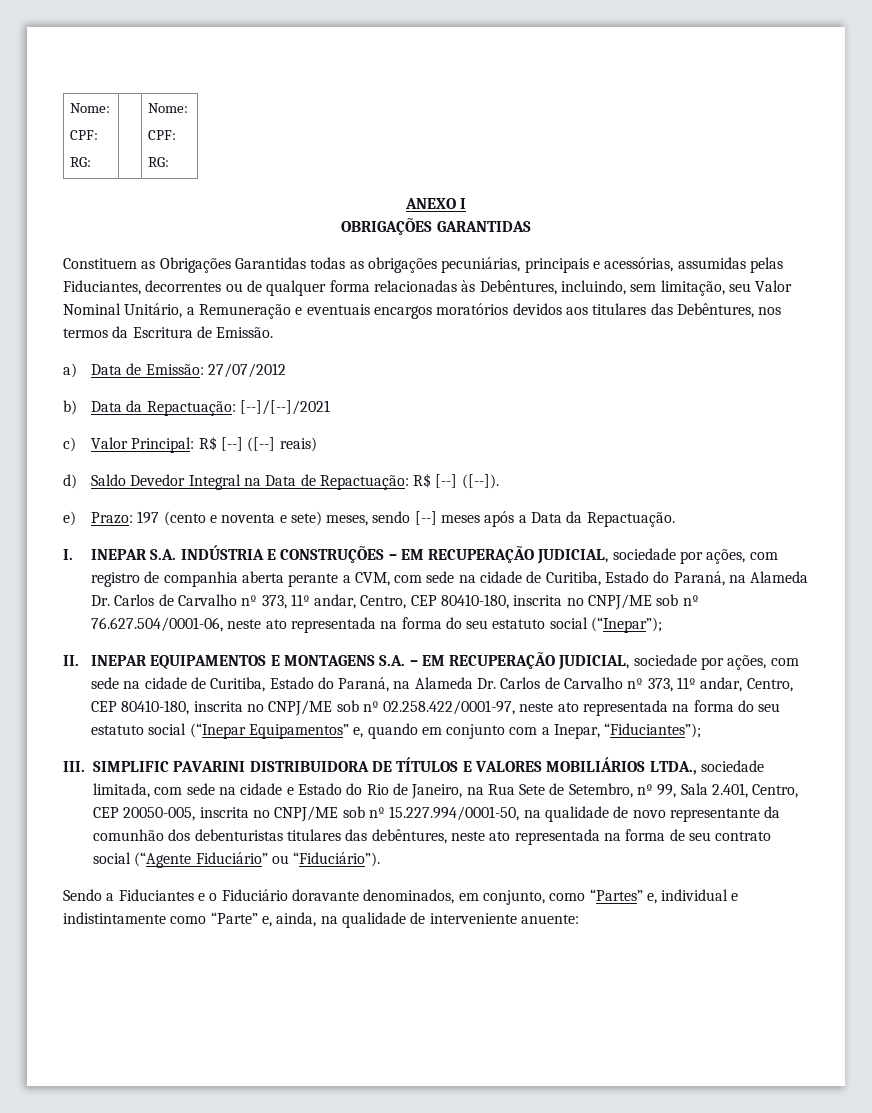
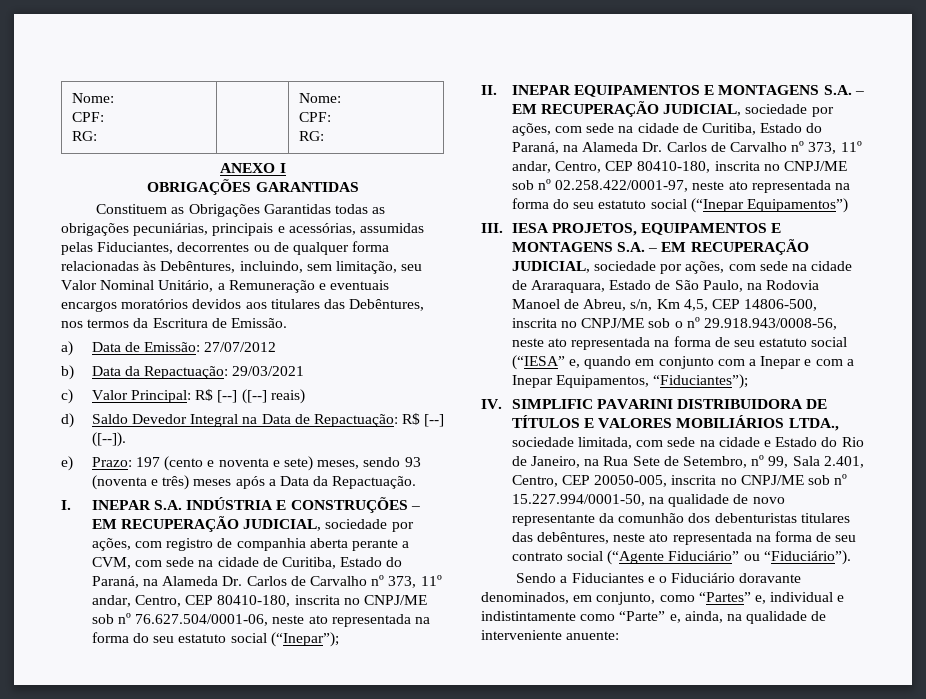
[239,400,330,415] [--]/[--]/2021 -> [232,366,305,376] 29/03/2021
[414,511,437,525] [--] -> [404,457,421,467] [91,475,190,490] 93 (noventa e três)
[248,724,349,739] Equipamentos” -> [747,198,849,213] [481,223,782,236] [511,239,809,255] [511,261,853,274] [511,280,820,293] [511,299,818,311] [511,317,838,330] [511,336,848,350] [511,355,565,370] Equipamentos”) // III. IESA PROJETOS, EQUIPAMENTOS E MONTAGENS S.A. – EM RECUPERAÇÃO JUDICIAL, sociedade por ações, com sede na cidade de Araraquara, Estado de São Paulo, na Rodovia Manoel de Abreu, s/n, Km 4,5, CEP 14806-500, inscrita no CNPJ/ME sob o nº 29.918.943/0008-56, neste ato representada na forma de seu estatuto social (“IESA”
[554,724,601,739] Inepar, -> [760,356,854,369] [511,375,650,388] Inepar e com a Inepar Equipamentos,
[63,761,85,772] III. -> [481,399,502,409] IV.

